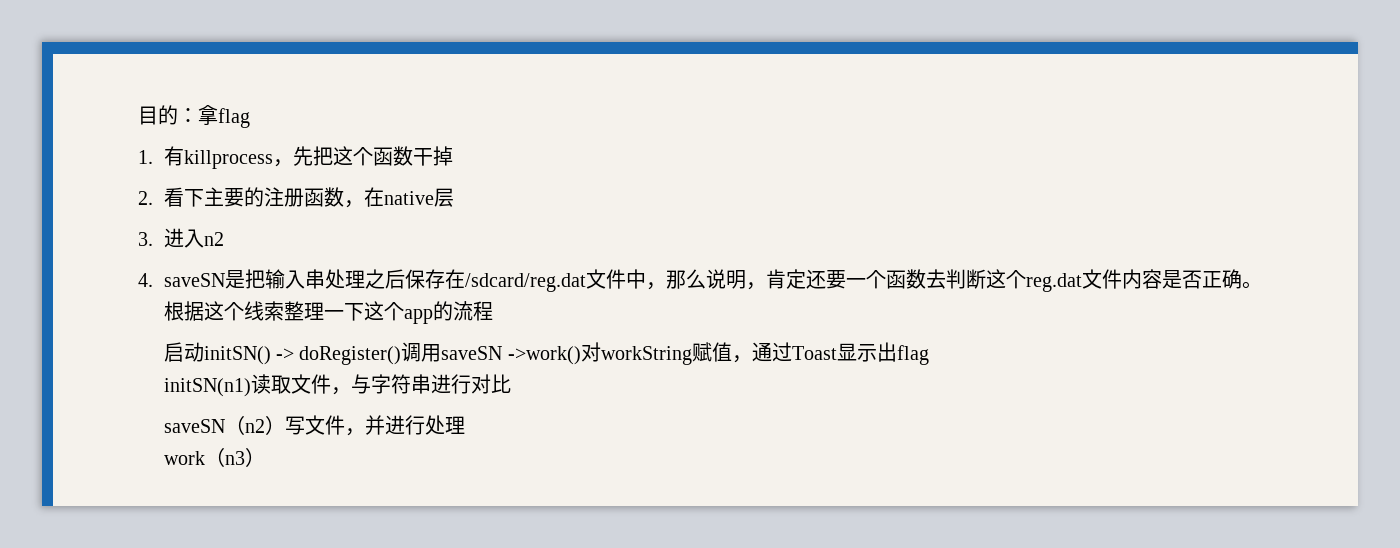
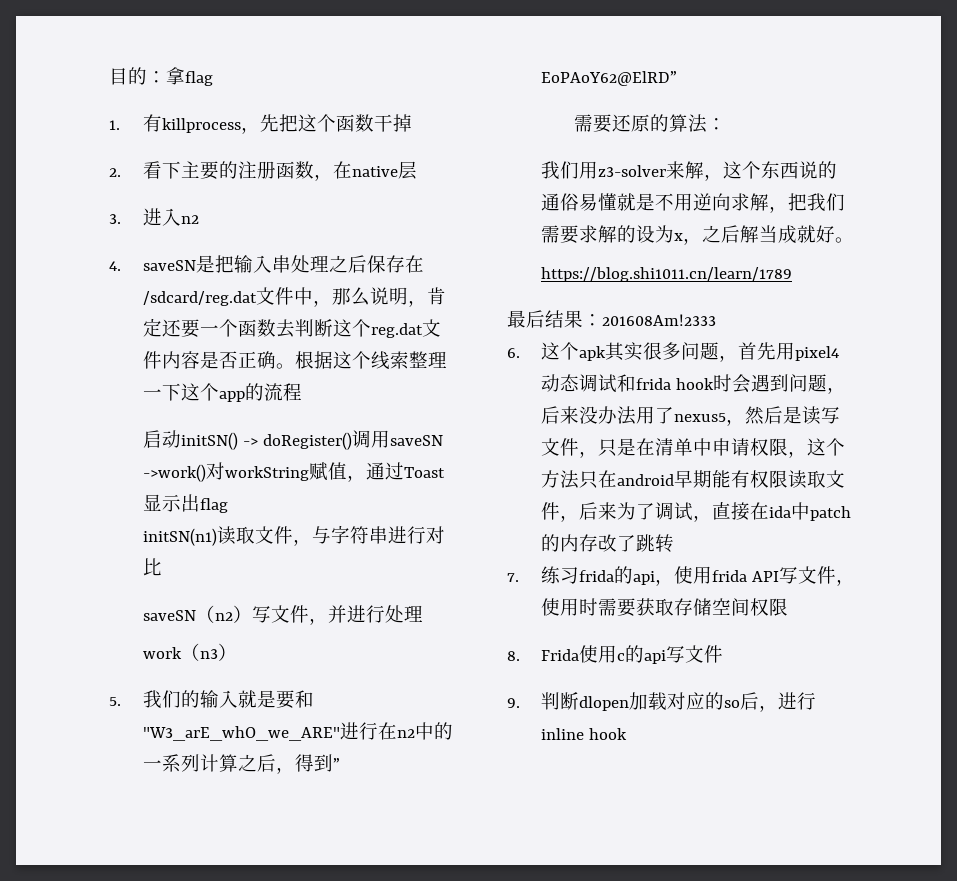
(265, 457) none -> [109,690,314,709] [142,722,453,741] [142,754,340,774] [540,71,677,86] [574,114,727,133] [540,161,837,181] [540,193,845,213] [540,225,854,245] [540,267,792,282] [507,310,716,328] [507,342,839,362] [540,374,846,394] [540,406,840,426] [540,438,845,458] [540,470,845,489] [540,502,851,522] [540,534,674,553] [507,566,855,586] [540,598,788,617] [507,645,723,664] [507,692,816,712] [540,728,627,740] // 5.我们的输入就是要和"W3_arE_whO_we_ARE"进行在n2中的一系列计算之后，得到” EoPAoY62@ElRD” // 需要还原的算法： // 我们用z3-solver来解，这个东西说的通俗易懂就是不用逆向求解，把我们需要求解的设为x，之后解当成就好。 // https://blog.shi1011.cn/learn/1789 // 最后结果：201608Am!2333 // 6.这个apk其实很多问题，首先用pixel4动态调试和frida hook时会遇到问题，后来没办法用了nexus5，然后是读写文件，只是在清单中申请权限，这个方法只在android早期能有权限读取文件，后来为了调试，直接在ida中patch的内存改了跳转 // 7.练习frida的api，使用frida API写文件，使用时需要获取存储空间权限 // 8. Frida使用c的api写文件 // 9.判断dlopen加载对应的so后，进行inline hook

